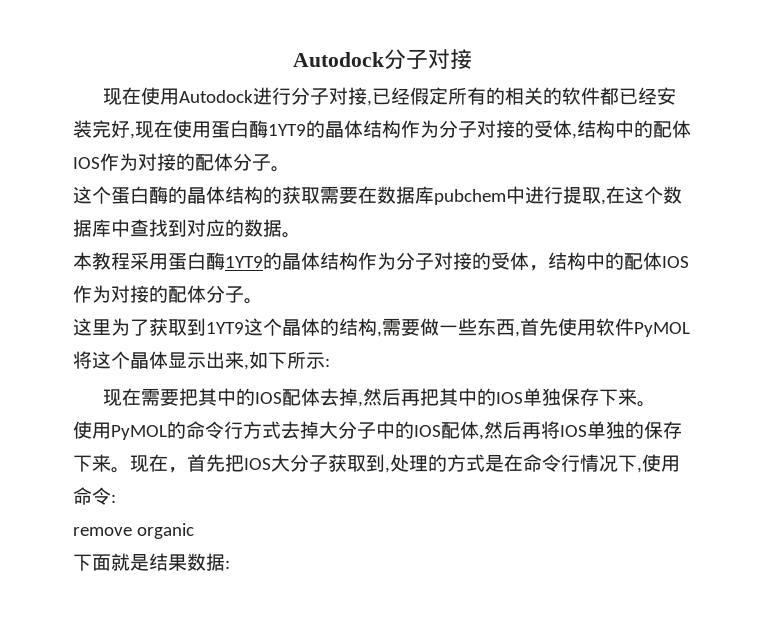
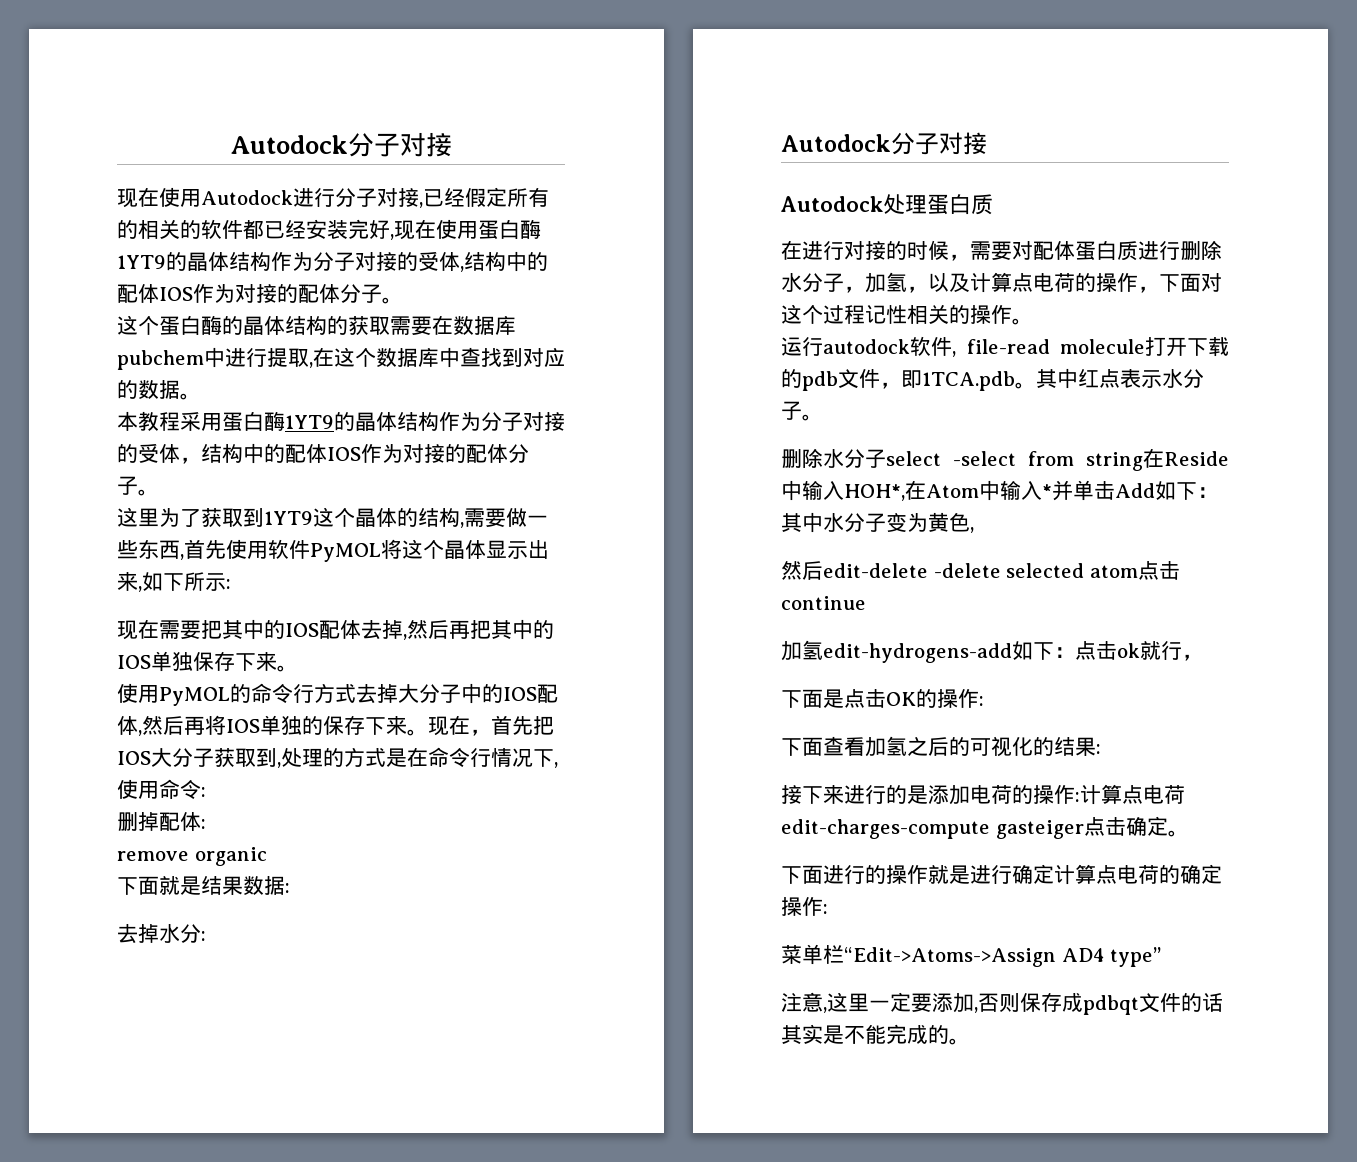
(116, 498) none -> [117,812,206,831] // 删掉配体:
(230, 564) none -> [117,924,206,944] [781,132,987,155] [781,194,993,215] [781,240,1222,261] [781,272,1222,293] [781,304,1033,325] [781,336,1229,357] [781,368,1204,391] [781,401,823,421] [781,448,1229,471] [781,480,1218,501] [781,512,974,533] [781,561,1180,580] [781,596,866,610] [781,640,1203,663] [781,689,984,708] [781,736,1101,757] [781,784,1185,805] [781,816,1189,839] [781,864,1222,885] [781,897,828,916] [781,944,1162,967] [781,992,1223,1015] [781,1024,970,1045] // 去掉水分: // Autodock分子对接 // Autodock处理蛋白质 // 在进行对接的时候，需要对配体蛋白质进行删除水分子，加氢，以及计算点电荷的操作，下面对这个过程记性相关的操作。 // 运行autodock软件, file-read molecule打开下载的pdb文件，即1TCA.pdb。其中红点表示水分子。 // 删除水分子select -select from string在Reside中输入HOH*,在Atom中输入*并单击Add如下：其中水分子变为黄色, // 然后edit-delete -delete selected atom点击continue // 加氢edit-hydrogens-add如下：点击ok就行， // 下面是点击OK的操作: // 下面查看加氢之后的可视化的结果: // 接下来进行的是添加电荷的操作:计算点电荷edit-charges-compute gasteiger点击确定。 // 下面进行的操作就是进行确定计算点电荷的确定操作: // 菜单栏“Edit->Atoms->Assign AD4 type” // 注意,这里一定要添加,否则保存成pdbqt文件的话其实是不能完成的。

